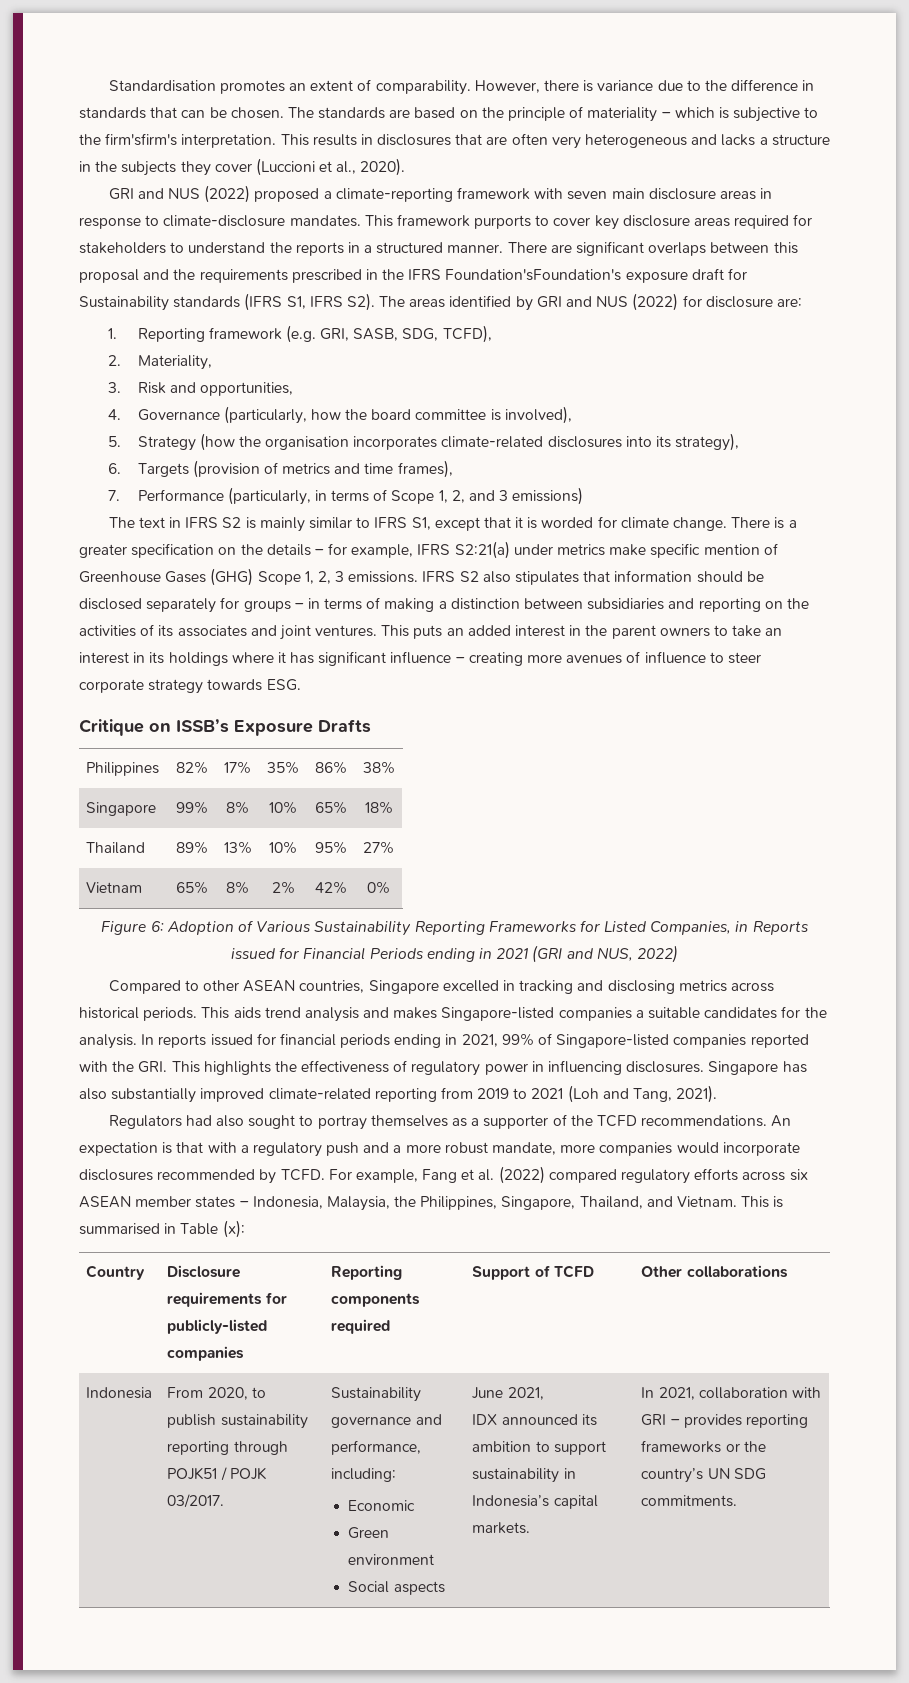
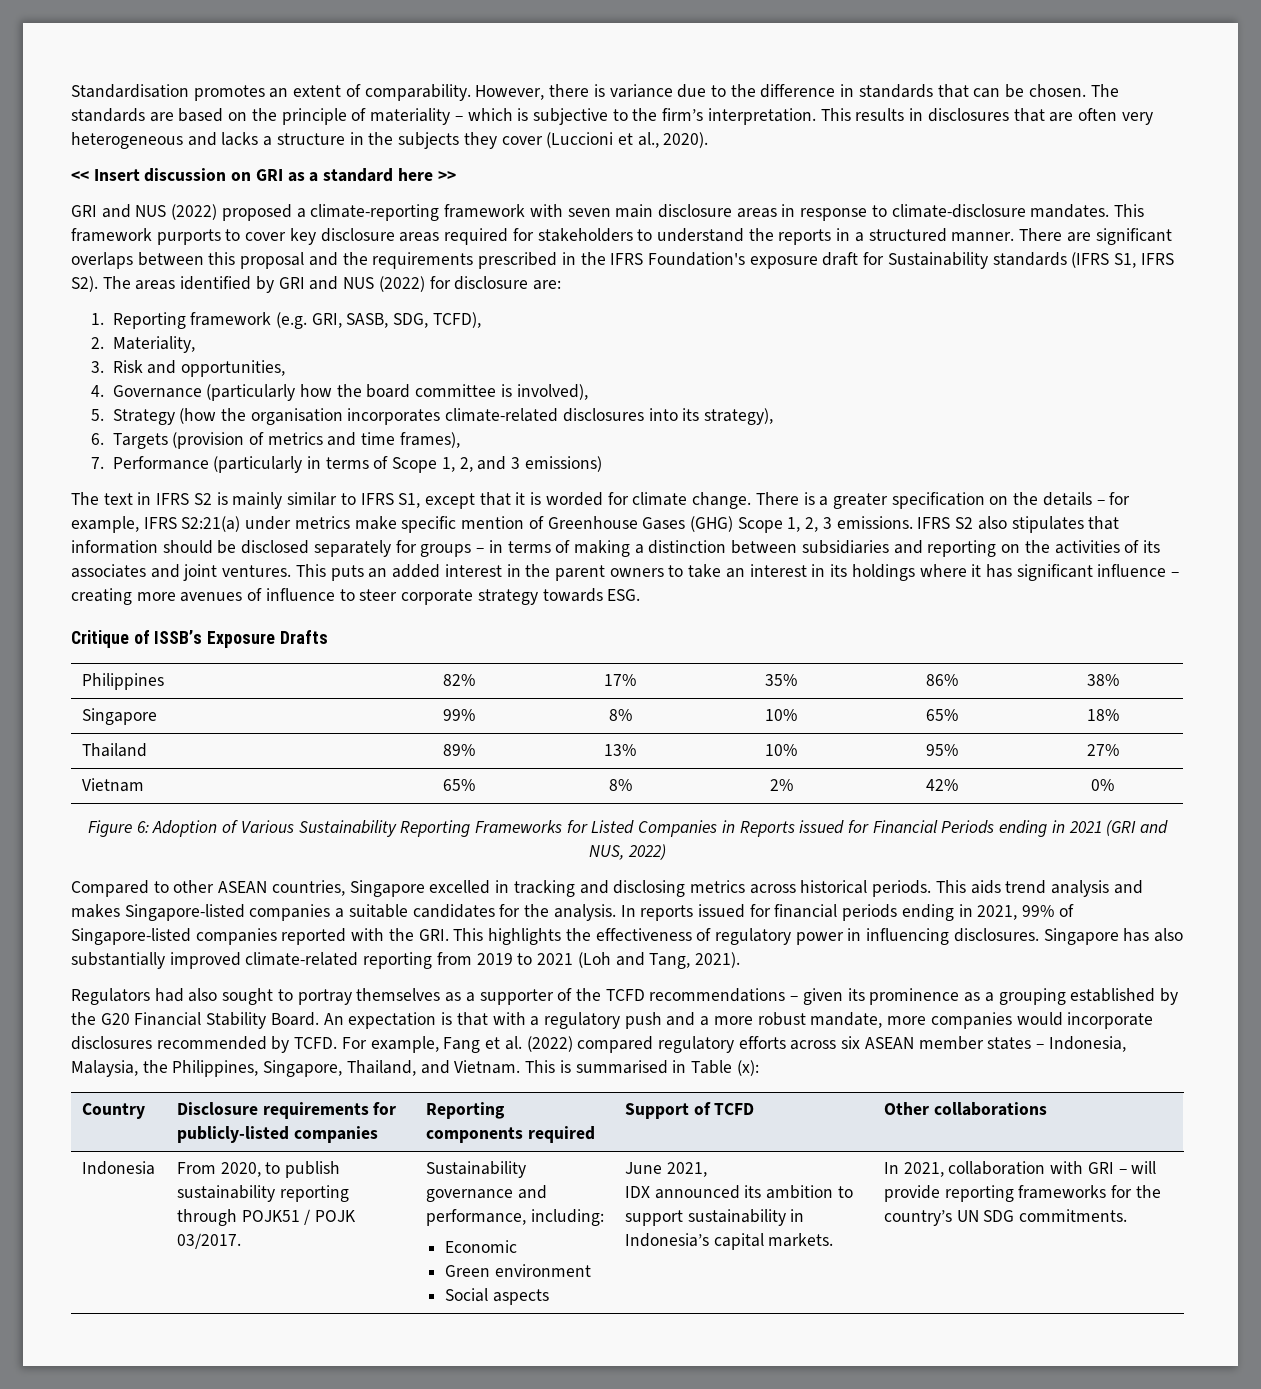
[105,133,178,146] firm'sfirm's -> [662,108,704,121] firm’s
(406, 167) none -> [71,168,456,182] // << Insert discussion on GRI as a standard here >>
[445,269,622,281] Foundation'sFoundation's -> [647,252,745,266] Foundation's
[223,406,307,424] (particularly, -> [206,384,296,401] (particularly
[227,487,311,505] (particularly, -> [213,456,303,473] (particularly
[149,723,171,732] on -> [133,630,150,644] of
[650,921,732,935] Companies, -> [638,820,718,837] Companies
[641,1115,768,1127] recommendations. -> [649,988,1178,1005] [71,1012,319,1029] recommendations – given its prominence as a grouping established by the G20 Financial Stability Board.
[683,1414,742,1428] provides -> [1131,1161,1157,1174] [883,1185,940,1202] will provide
[725,1443,740,1452] or -> [1111,1185,1133,1198] for

